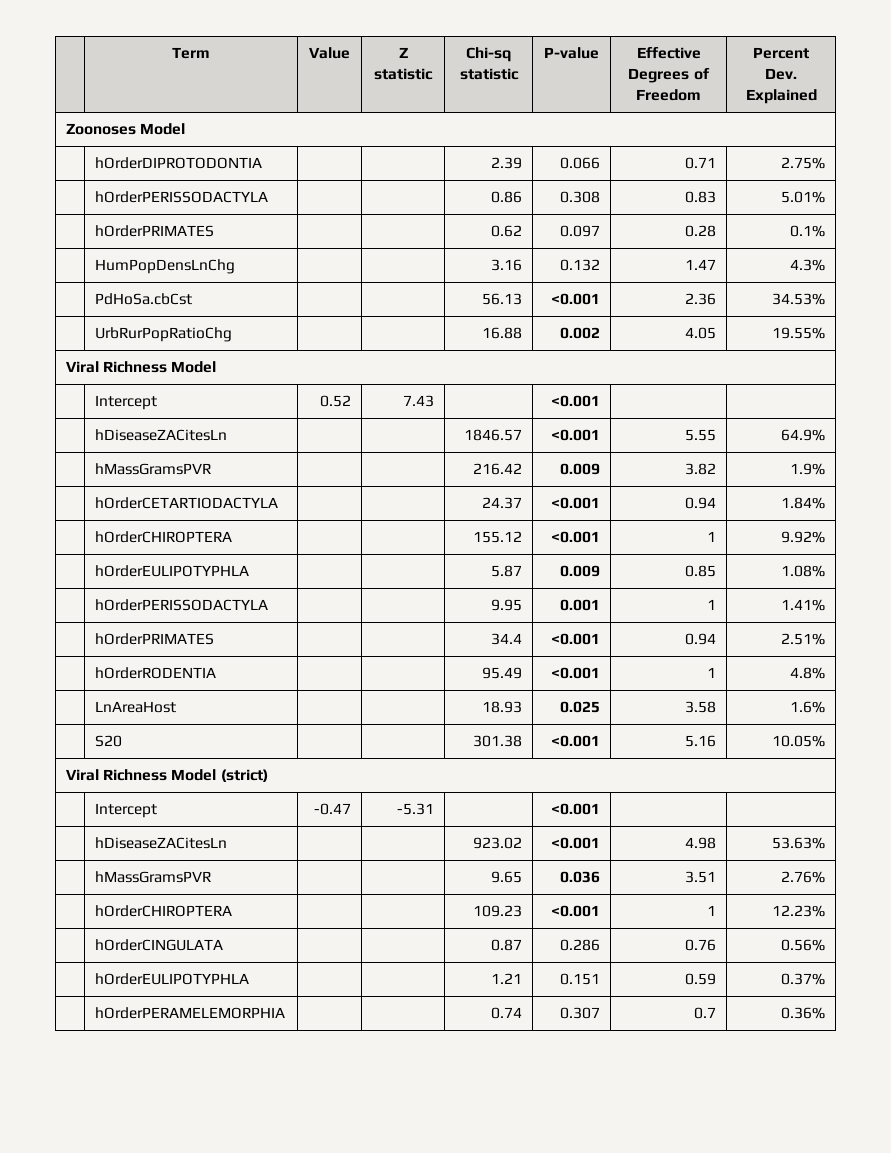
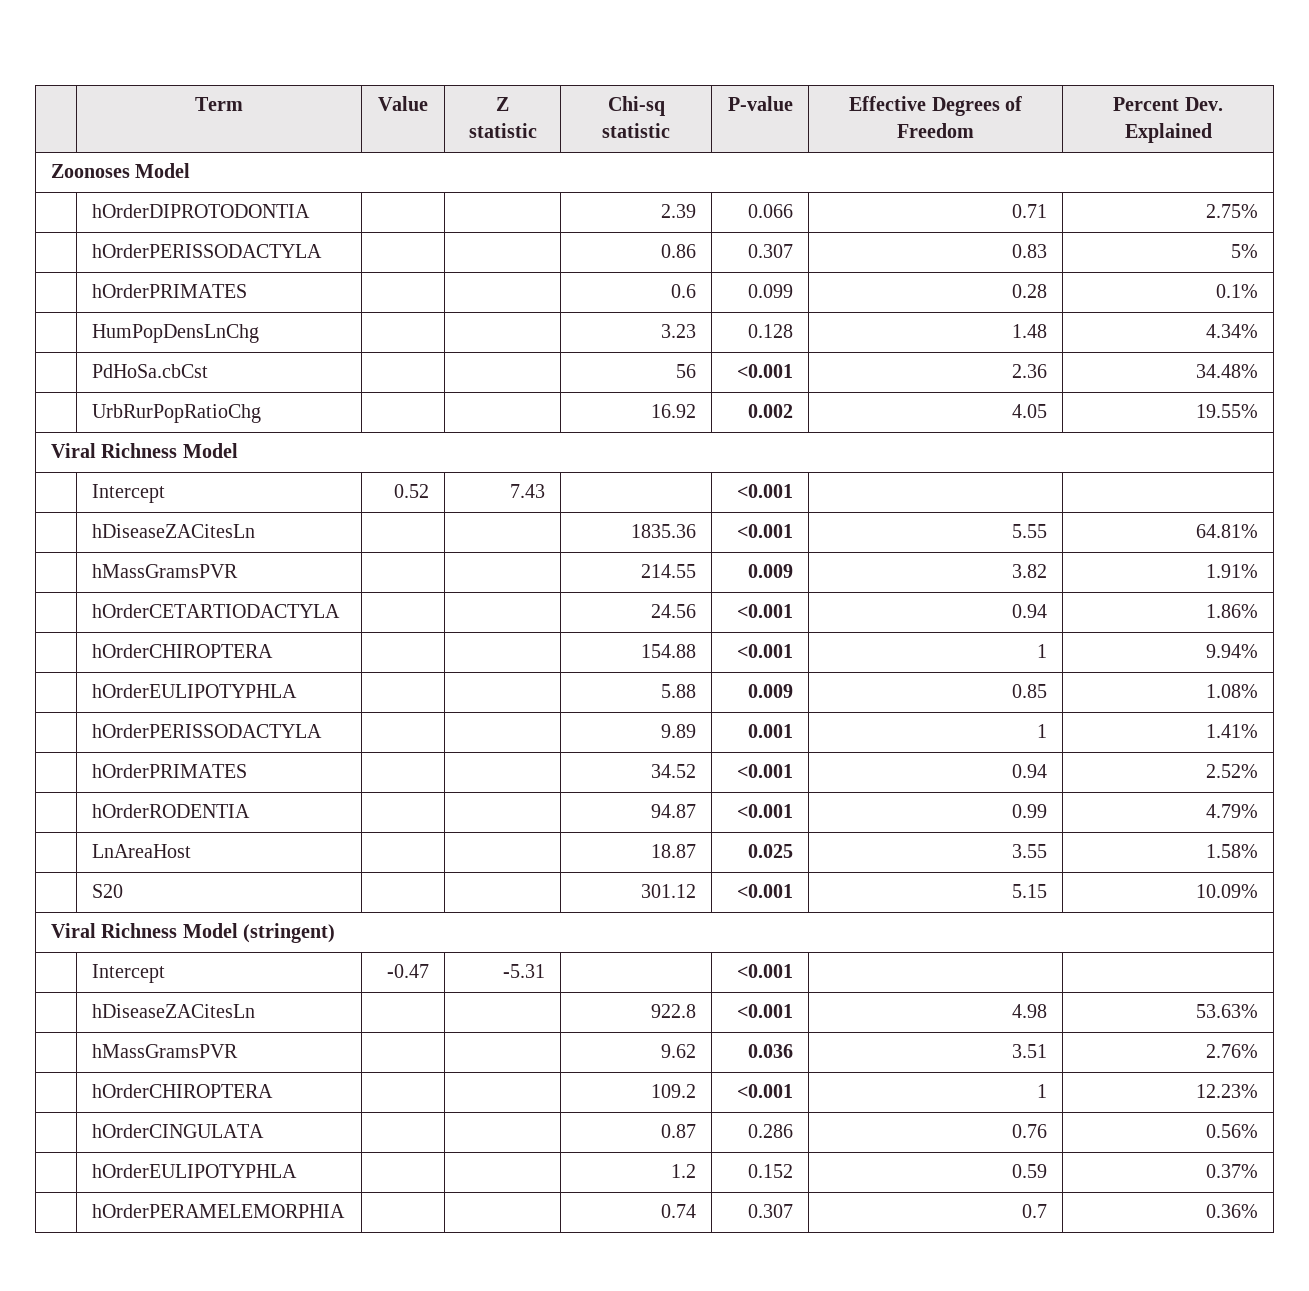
[560,191,601,203] 0.308 -> [748,244,794,258] 0.307
[781,191,826,203] [94,225,214,237] [491,225,523,237] [560,225,601,237] 5.01% // | hOrderPRIMATES | | | 0.62 | 0.097 -> [1231,244,1259,258] [91,284,247,298] [671,284,697,298] [748,284,794,298] 5% // | hOrderPRIMATES | | | 0.6 | 0.099
[491,259,523,271] [560,259,601,271] [685,259,717,270] [790,259,826,271] 3.16 | 0.132 | 1.47 | 4.3% -> [661,324,697,338] [748,324,794,338] [1012,324,1048,338] [1206,324,1259,338] 3.23 | 0.128 | 1.48 | 4.34%
[482,293,523,305] 56.13 -> [676,364,697,378] 56
[772,293,826,305] 34.53% -> [1196,364,1259,378] 34.48%
[482,327,523,339] 16.88 -> [651,404,697,418] 16.92
[464,429,523,441] 1846.57 -> [631,524,697,538] 1835.36
[781,429,826,441] [94,463,211,475] [473,463,523,475] 64.9% // | hMassGramsPVR | | | 216.42 -> [1196,524,1259,538] [91,564,238,578] [641,564,697,578] 64.81% // | hMassGramsPVR | | | 214.55
[790,463,826,475] 1.9% -> [1206,564,1259,578] 1.91%
[482,497,523,509] [551,497,601,509] [685,497,717,509] [781,497,826,509] [94,531,232,543] [473,531,523,543] [551,531,601,543] [707,531,717,542] [781,531,826,543] [94,565,249,577] [491,565,523,577] 24.37 | <0.001 | 0.94 | 1.84% // | hOrderCHIROPTERA | | | 155.12 | <0.001 | 1 | 9.92% // | hOrderEULIPOTYPHLA | | | 5.87 -> [651,604,697,618] [737,604,794,618] [1012,604,1048,618] [1206,604,1259,618] [91,644,273,658] [641,644,697,658] [737,644,794,658] [1037,644,1048,658] [1206,644,1259,658] [91,684,297,698] [661,684,697,698] 24.56 | <0.001 | 0.94 | 1.86% // | hOrderCHIROPTERA | | | 154.88 | <0.001 | 1 | 9.94% // | hOrderEULIPOTYPHLA | | | 5.88
[491,599,523,611] 9.95 -> [661,724,697,738] 9.89
[491,633,523,645] [551,633,601,645] [685,633,717,645] [781,633,826,645] 34.4 | <0.001 | 0.94 | 2.51% -> [651,764,697,778] [737,764,794,778] [1012,764,1048,778] [1206,764,1259,778] 34.52 | <0.001 | 0.94 | 2.52%
[482,667,523,679] [551,667,601,679] [707,667,717,678] [790,667,826,679] 95.49 | <0.001 | 1 | 4.8% -> [651,804,697,818] [737,804,794,818] [1012,804,1048,818] [1206,804,1259,818] 94.87 | <0.001 | 0.99 | 4.79%
[482,701,523,713] 18.93 -> [651,844,697,858] 18.87
[685,701,717,713] [790,701,826,713] 3.58 | 1.6% -> [1012,844,1048,858] [1206,844,1259,858] 3.55 | 1.58%
[473,735,523,747] [551,735,601,747] [685,735,717,747] [772,735,826,747] [65,769,268,782] 301.38 | <0.001 | 5.16 | 10.05% // Viral Richness Model (strict) -> [641,884,697,898] [737,884,794,898] [1012,884,1048,898] [1196,884,1259,898] [50,923,336,943] 301.12 | <0.001 | 5.15 | 10.09% // Viral Richness Model (stringent)
[473,837,523,849] 923.02 -> [651,1004,697,1018] 922.8
[491,871,523,883] 9.65 -> [661,1044,697,1058] 9.62
[473,905,523,917] 109.23 -> [651,1084,697,1098] 109.2
[491,973,523,984] [560,973,601,985] 1.21 | 0.151 -> [671,1164,697,1178] [748,1164,794,1178] 1.2 | 0.152

